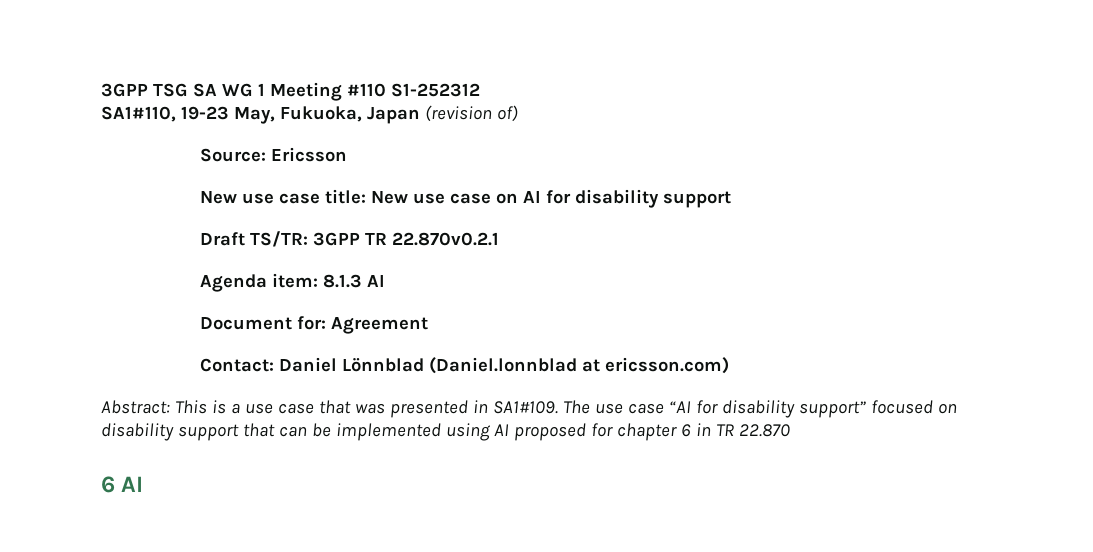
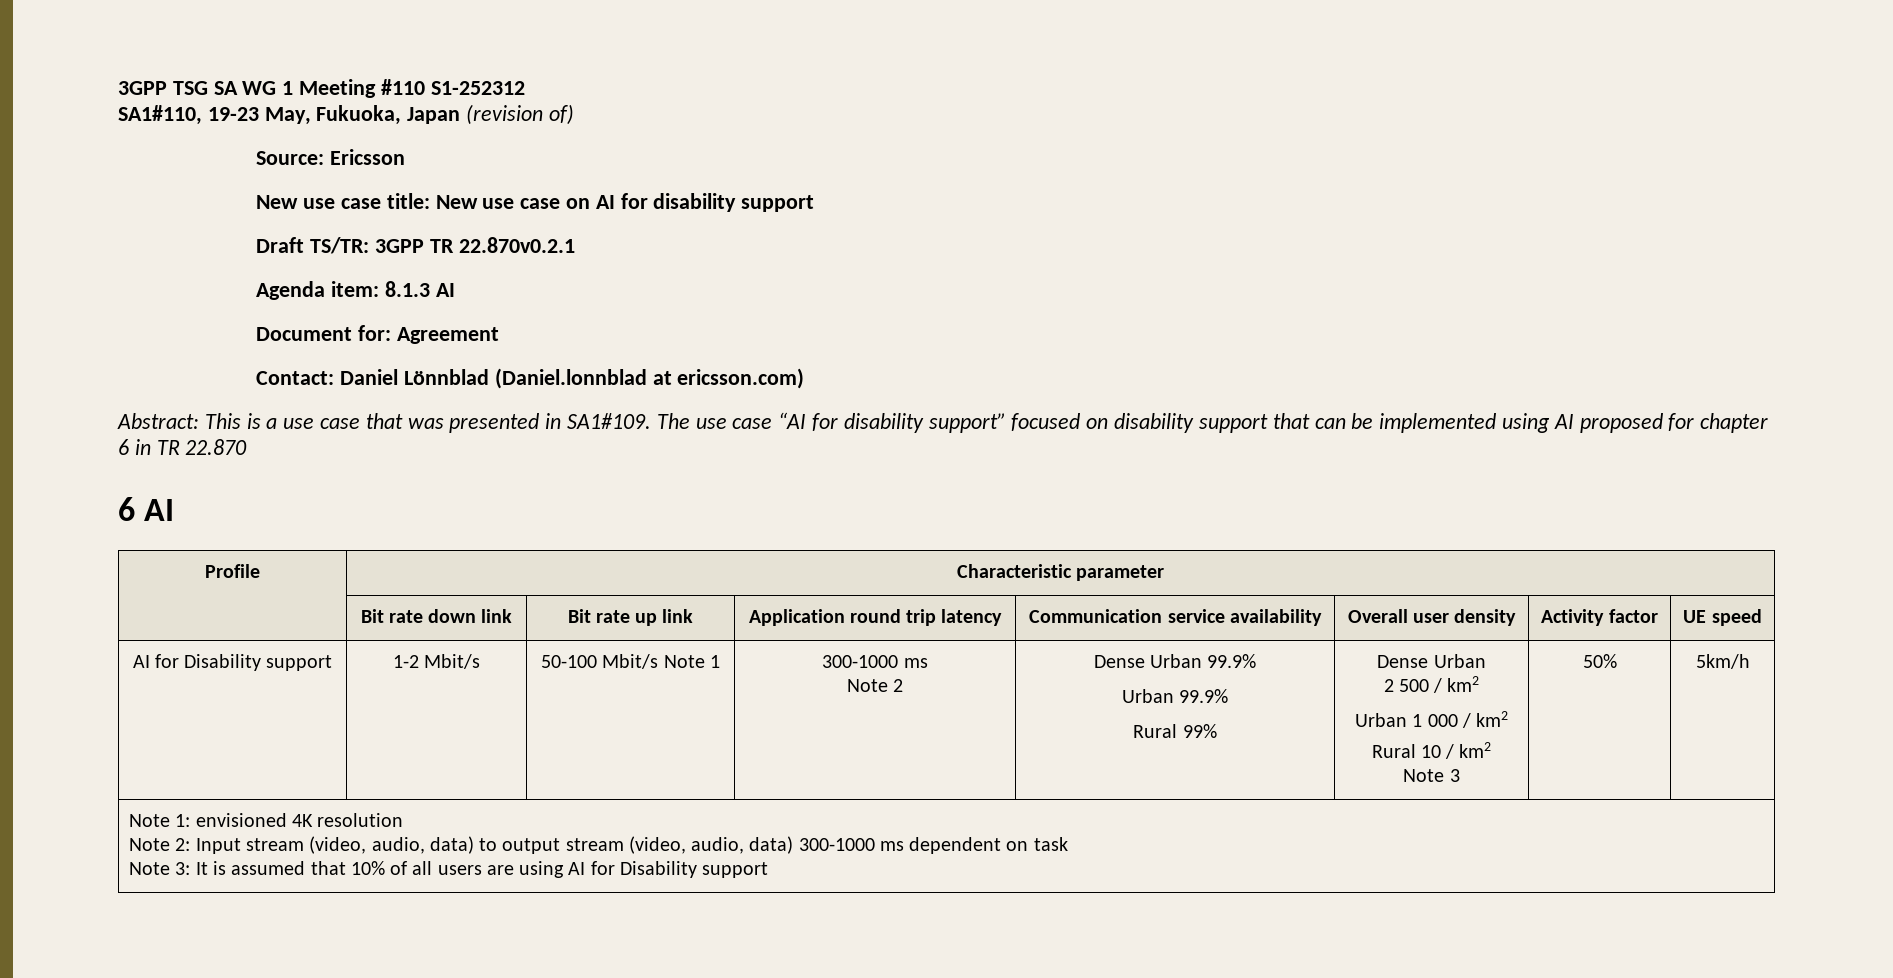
(144, 484) none -> [205,564,260,578] [956,564,1165,581] [360,609,513,623] [567,609,694,626] [748,609,1003,626] [1029,609,1322,626] [1347,609,1517,626] [1541,609,1658,626] [1683,609,1762,626] [132,654,333,671] [392,654,481,669] [541,654,720,669] [822,655,928,668] [846,679,904,692] [1093,654,1257,668] [1121,689,1229,703] [1133,724,1217,738] [1377,654,1486,668] [1383,676,1480,693] [1354,711,1509,728] [1371,742,1492,759] [1403,769,1460,782] [1582,654,1617,668] [1695,654,1750,669] [129,813,404,827] [129,836,1068,854] [129,861,769,878] // Profile | Characteristic parameter // | Bit rate down link | Bit rate up link | Application round trip latency | Communication service availability | Overall user density | Activity factor | UE speed // AI for Disability support | 1-2 Mbit/s | 50-100 Mbit/s Note 1 | 300-1000 ms // Note 2 | Dense Urban 99.9% // Urban 99.9% // Rural 99% | Dense Urban // 2 500 / km2 // Urban 1 000 / km2 // Rural 10 / km2 // Note 3 | 50% | 5km/h // Note 1: envisioned 4K resolution // Note 2: Input stream (video, audio, data) to output stream (video, audio, data) 300-1000 ms dependent on task // Note 3: It is assumed that 10% of all users are using AI for Disability support

